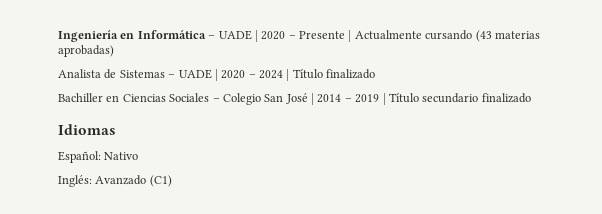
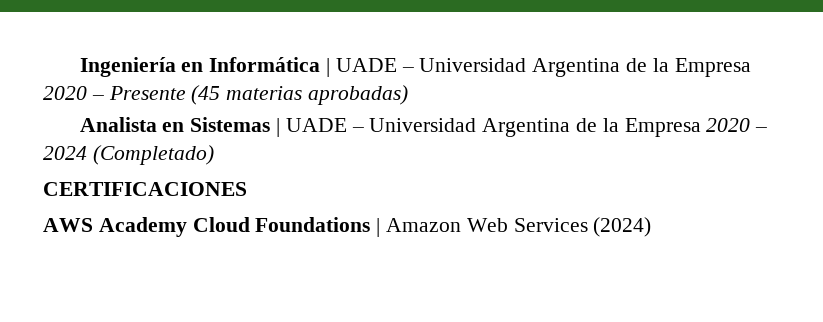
[208,30,540,42] [58,45,114,57] [58,69,376,81] [58,93,531,105] [58,124,116,135] [58,151,139,163] [58,175,172,187] – UADE | 2020 – Presente | Actualmente cursando (43 materias aprobadas) // Analista de Sistemas – UADE | 2020 – 2024 | Título finalizado // Bachiller en Ciencias Sociales – Colegio San José | 2014 – 2019 | Título secundario finalizado // Idiomas // Español: Nativo // Inglés: Avanzado (C1) -> [326,58,751,77] [43,85,409,105] [79,117,768,137] [43,145,214,165] [43,182,247,196] [43,217,652,237] | UADE – Universidad Argentina de la Empresa 2020 – Presente (45 materias aprobadas) // Analista en Sistemas | UADE – Universidad Argentina de la Empresa 2020 – 2024 (Completado) // CERTIFICACIONES // AWS Academy Cloud Foundations | Amazon Web Services (2024)

